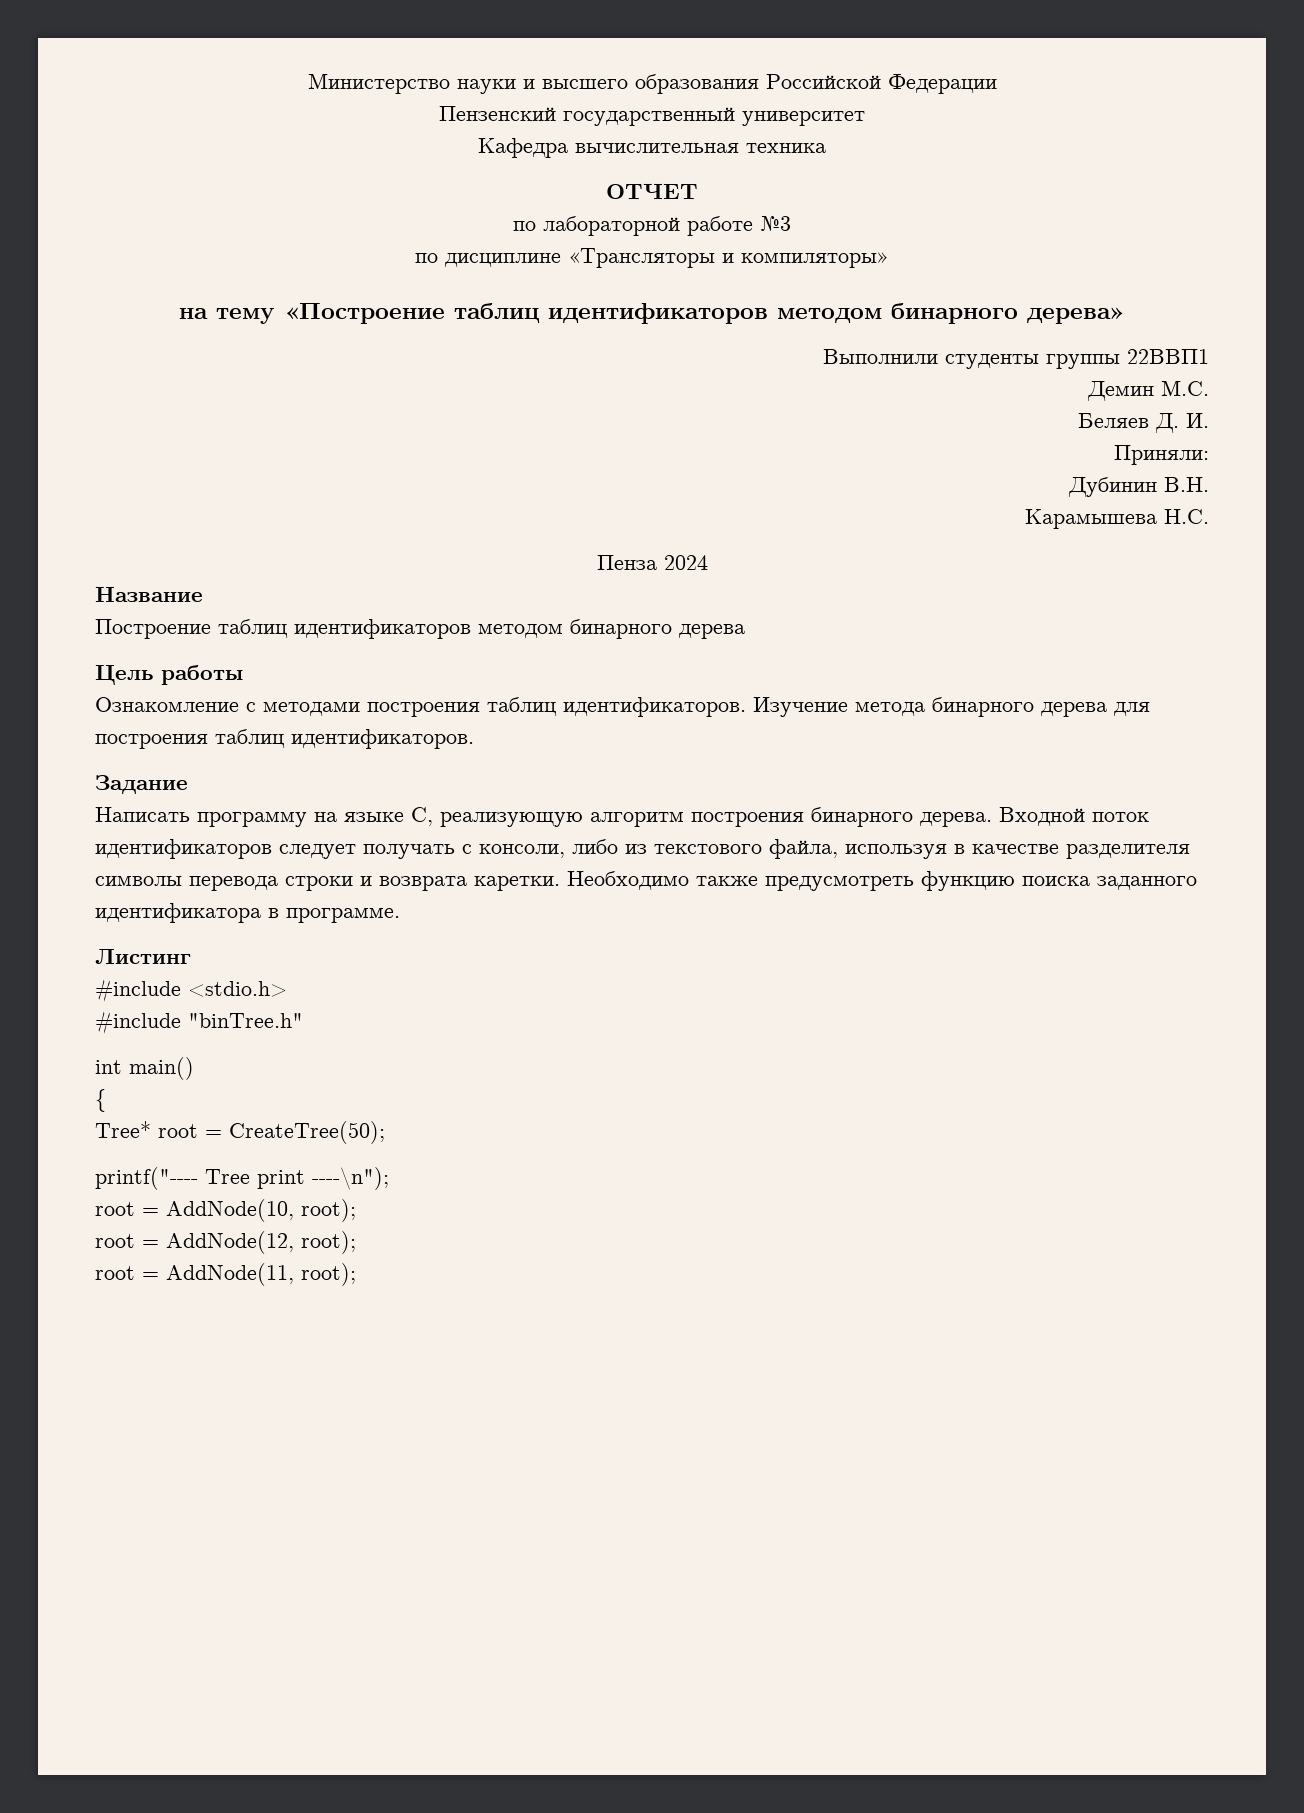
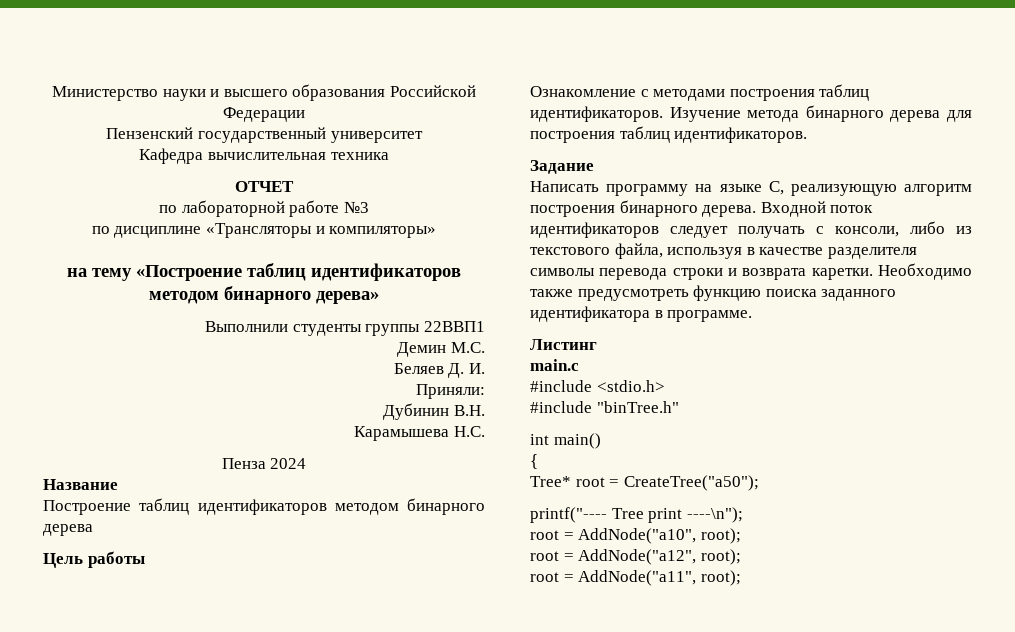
(191, 957) none -> [530,359,579,371] // main.c
[229,1121,385,1144] CreateTree(50); -> [623,475,759,491] CreateTree("a50");
[166,1199,356,1222] [95,1231,356,1254] [95,1263,294,1286] AddNode(10, root); // root = AddNode(12, root); // root = AddNode(11, -> [578,528,741,544] [530,549,741,565] [530,570,697,586] AddNode("a10", root); // root = AddNode("a12", root); // root = AddNode("a11",

